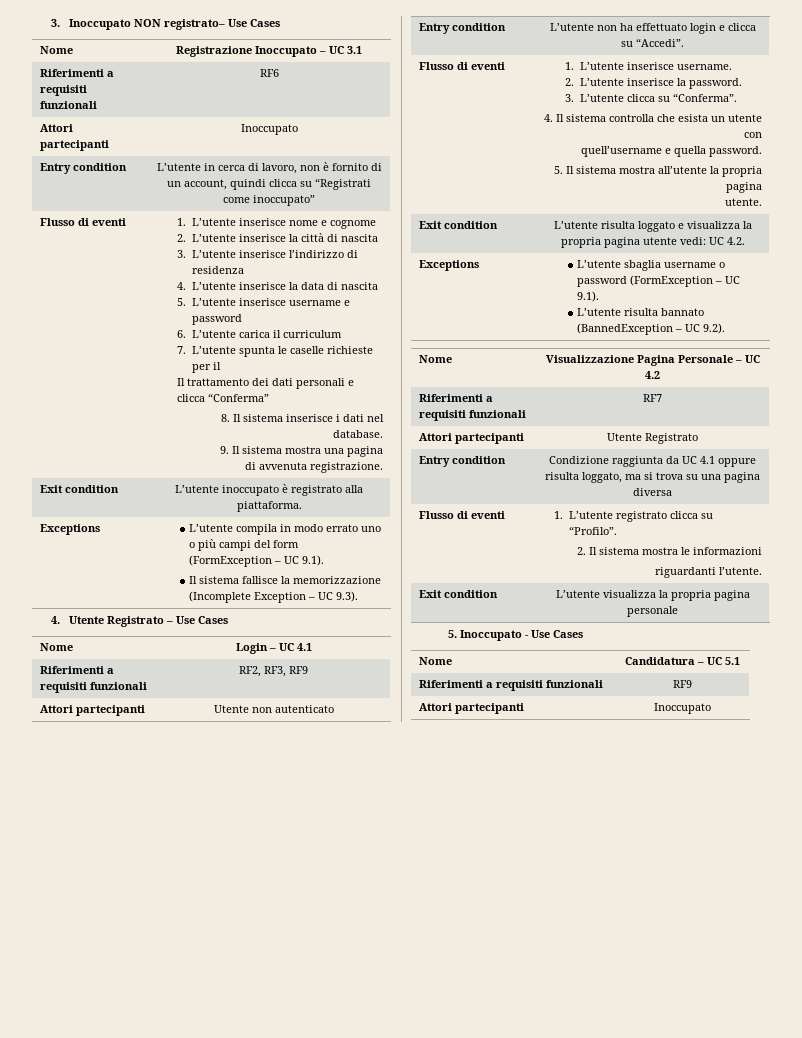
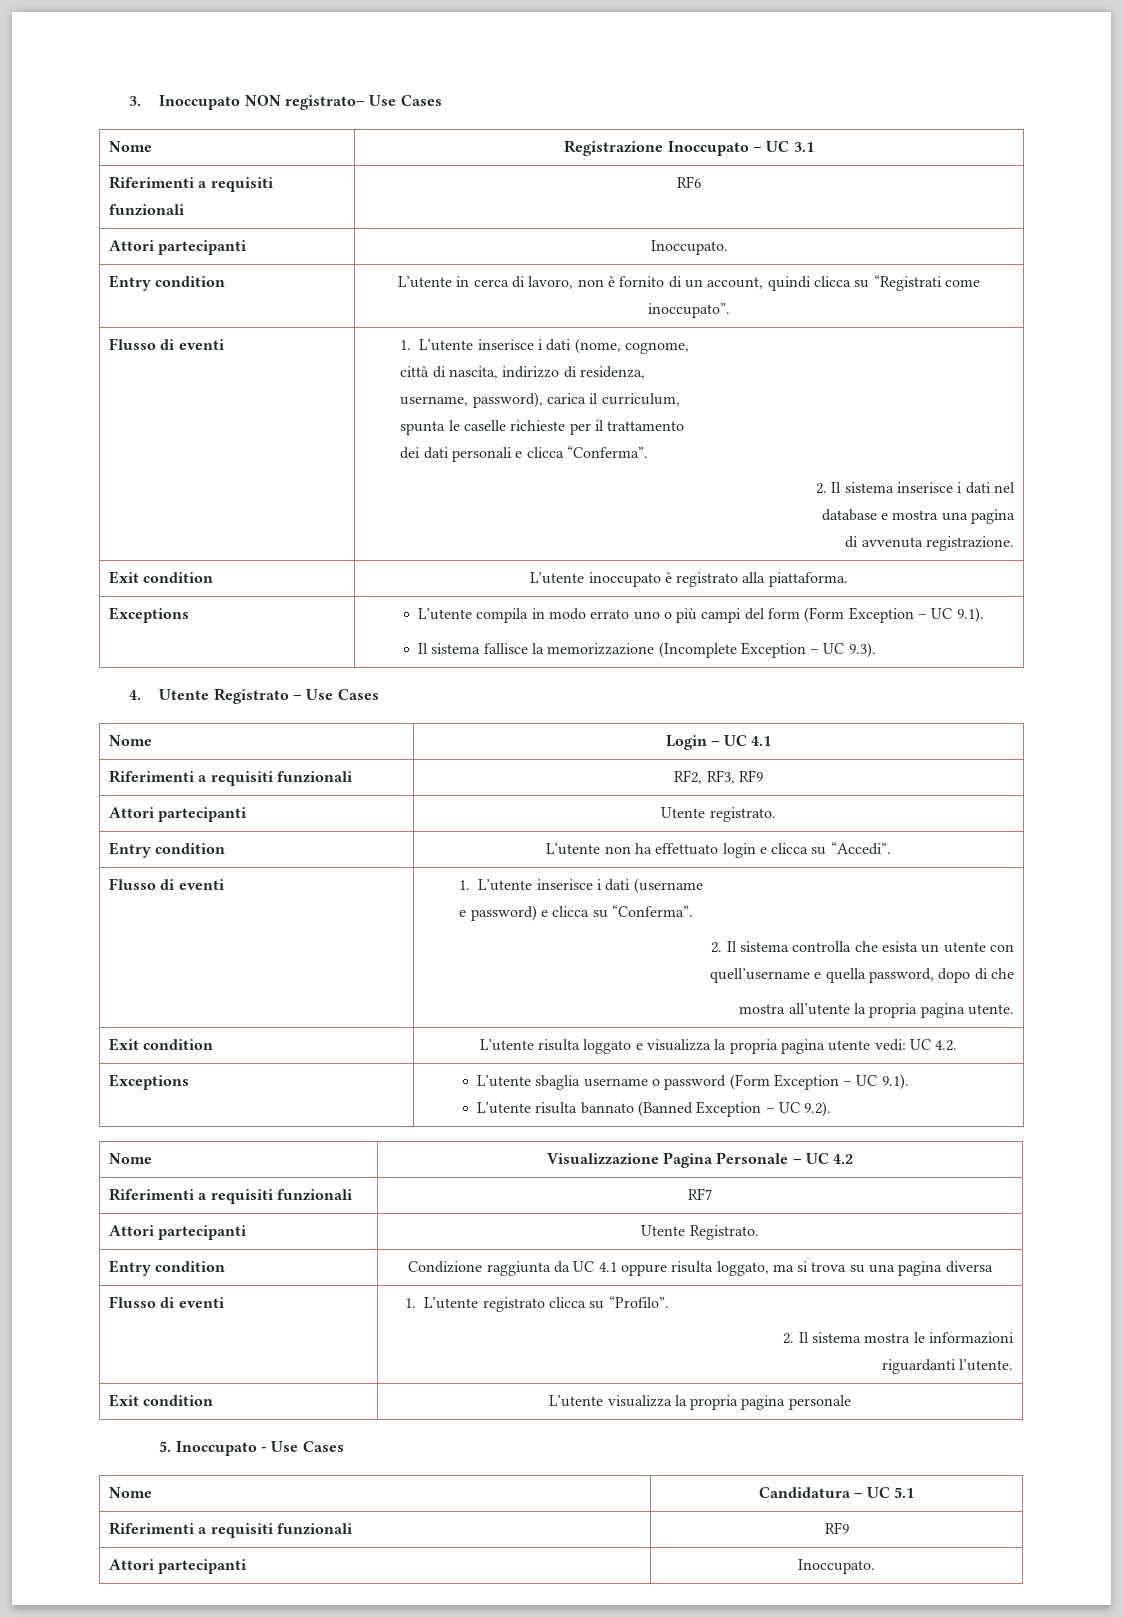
[240,124,298,135] Inoccupato -> [650,240,728,255] Inoccupato.
[253,195,315,206] [40,218,127,226] [177,218,376,229] [177,233,378,242] [177,250,358,258] [191,266,244,274] [177,282,378,290] [177,298,350,306] [191,314,242,325] [177,330,342,338] [177,346,236,354] inoccupato” // Flusso di eventi | 1. L’utente inserisce nome e cognome // 2. L’utente inserisce la città di nascita // 3. L’utente inserisce l’indirizzo di residenza // 4. L’utente inserisce la data di nascita // 5. L’utente inserisce username e password // 6. L’utente carica il curriculum // 7. L’utente -> [648,303,730,318] [109,338,224,350] [400,338,689,354] [400,366,645,379] [400,392,680,408] inoccupato”. // Flusso di eventi | 1. L’utente inserisce i dati (nome, cognome, // città di nascita, indirizzo di residenza, // username, password), carica il curriculum, //
[177,378,250,386] // Il trattamento -> [607,421,685,431] trattamento //
[208,393,270,402] [220,414,230,422] “Conferma” // 8. -> [566,446,648,458] [815,483,827,494] “Conferma”. // 2.
[332,430,383,438] [219,446,282,454] database. // 9. Il sistema -> [821,509,888,521] database e
[189,555,273,567] (FormException -> [804,607,914,623] (Form Exception
[251,705,334,713] non autenticato -> [709,807,776,822] registrato.
[676,64,732,70] [565,78,742,89] [565,94,624,102] username. // 2. L’utente inserisce la password. // 3. L’utente -> [596,878,703,894] [459,905,548,921] i dati (username // e password) e
[543,114,553,122] 4. -> [711,942,723,953] 2.
[708,146,762,157] [553,166,616,174] password. // 5. Il sistema -> [868,968,1014,983] password, dopo di che //
(762, 187) // -> (965, 1010) none
[630,275,714,287] (FormException -> [729,1074,839,1090] (Form Exception
[577,323,674,335] (BannedException -> [637,1101,762,1117] (Banned Exception
[645,433,698,444] Registrato -> [689,1225,759,1240] Registrato.
[653,703,711,714] Inoccupato -> [798,1559,875,1574] Inoccupato.

